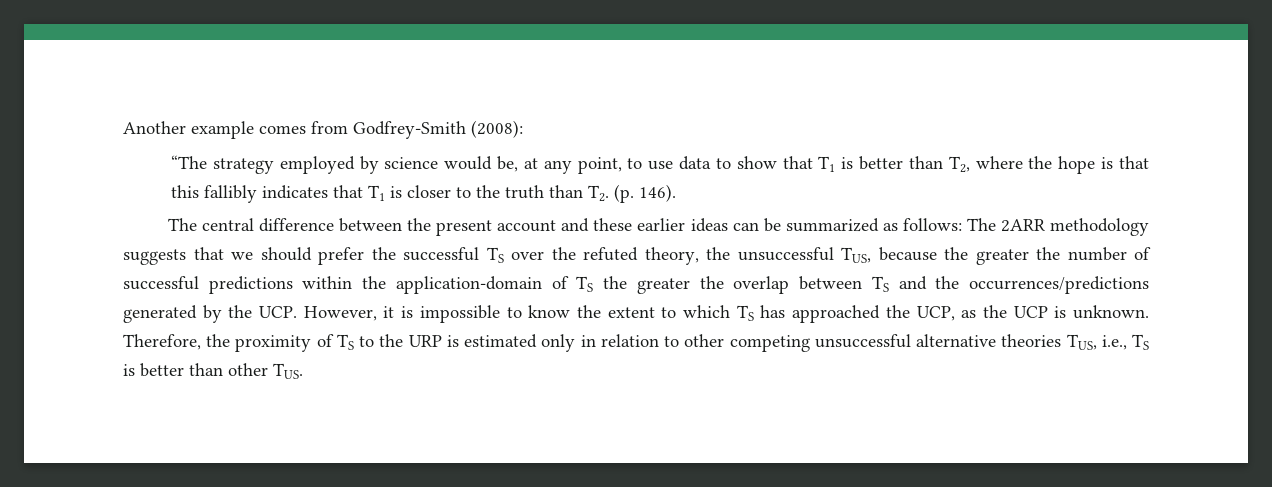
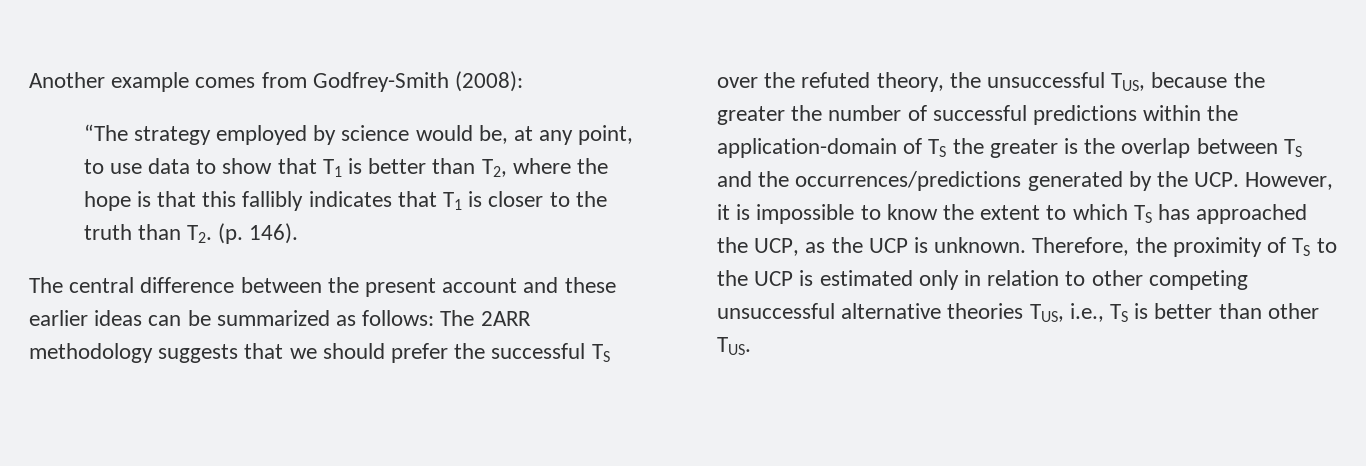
(690, 286) none -> [1064,138,1079,154] is
[408,335,442,347] URP -> [754,271,794,286] UCP

